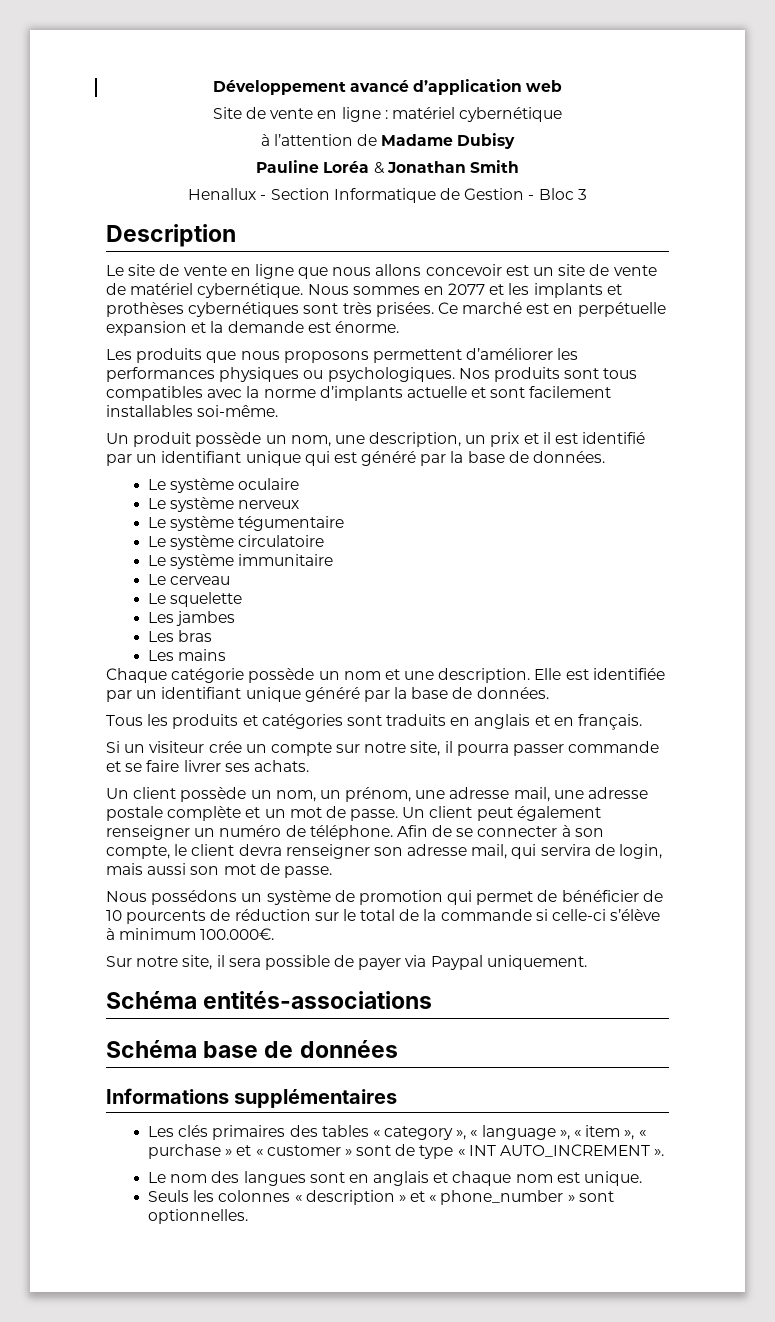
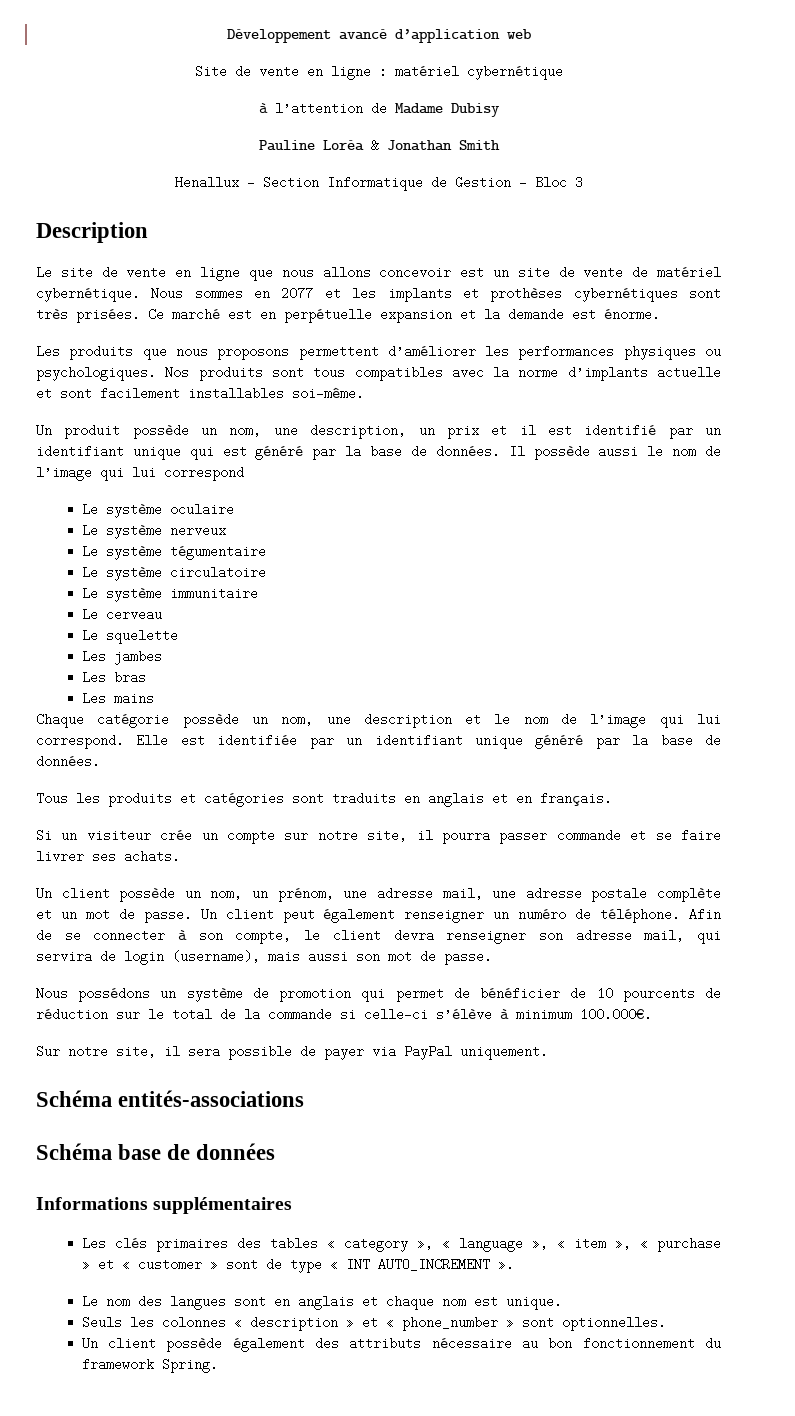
(606, 457) none -> [508,445,722,460] [36,466,244,481] Il possède aussi le nom de l’image qui lui correspond
[343,668,531,683] nom et une description. -> [281,713,721,728] [36,734,124,749] nom, une description et le nom de l’image qui lui correspond.
[619,844,663,859] login, -> [124,950,260,965] login (username),
[430,955,483,970] Paypal -> [404,1045,452,1060] PayPal
(248, 1216) none -> [81,1337,721,1352] [81,1358,218,1373] // Un client possède également des attributs nécessaire au bon fonctionnement du framework Spring.

